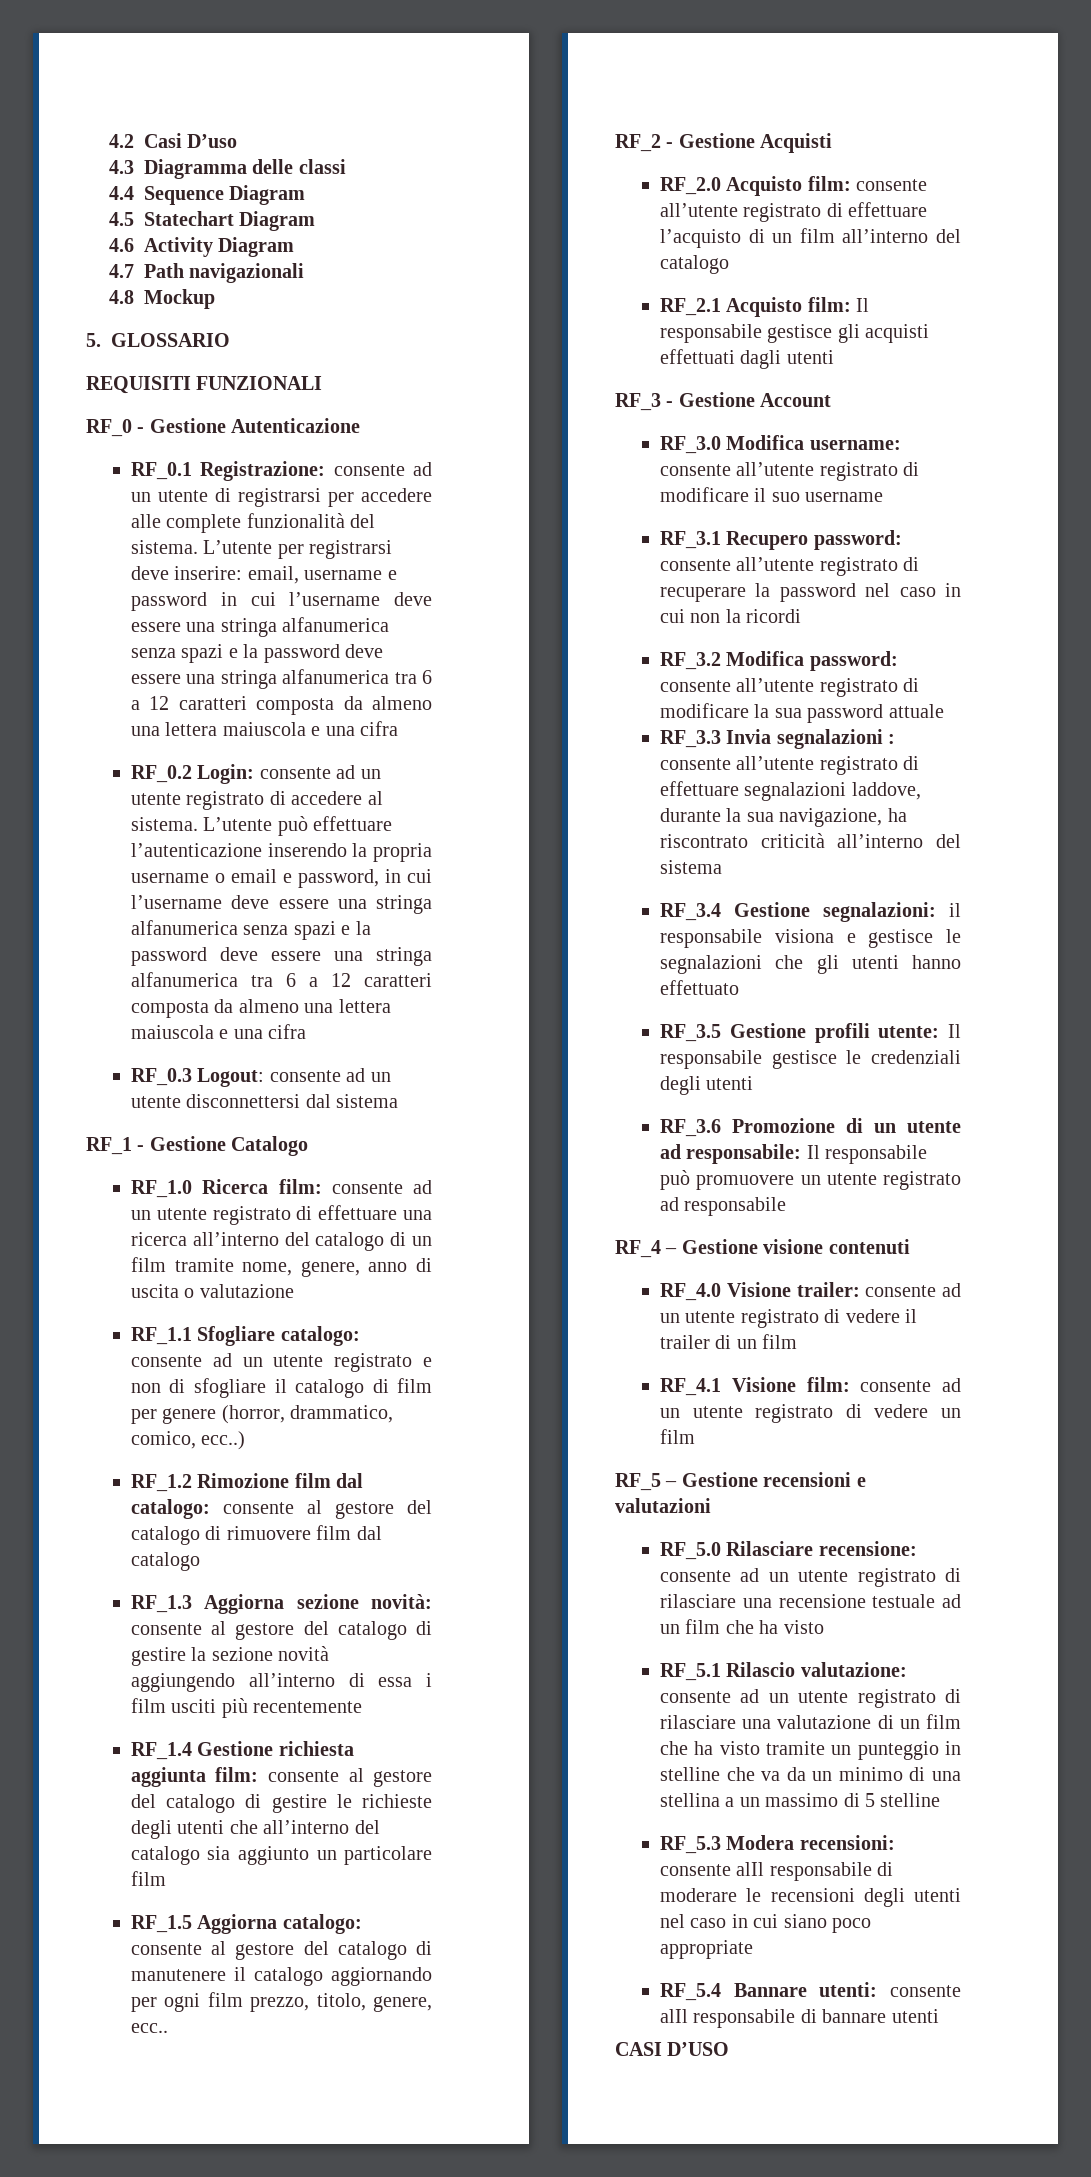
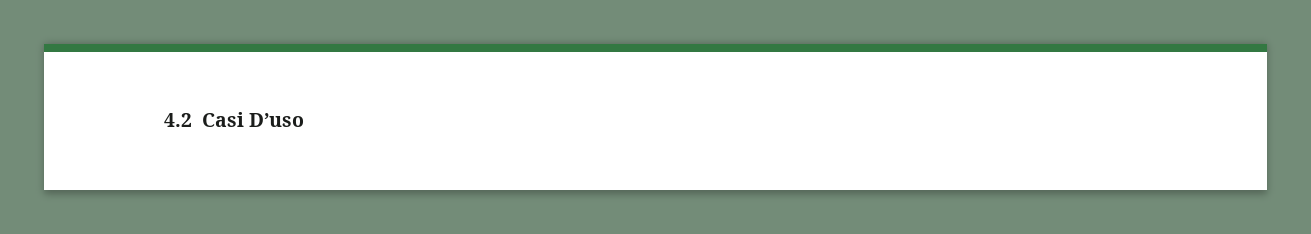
[108,159,346,179] [108,185,306,205] [108,211,316,231] [108,237,295,257] [108,263,305,283] [108,289,215,309] [86,333,230,347] [86,376,323,394] [86,418,361,437] [130,461,432,481] [130,488,432,507] [130,513,376,533] [130,540,393,559] [130,566,397,584] [130,592,432,611] [130,617,390,637] [130,644,383,663] [130,669,432,689] [130,696,432,715] [130,721,398,736] [130,764,381,784] [130,791,383,810] [130,816,393,836] [130,843,432,862] [130,869,432,888] [130,895,432,914] [130,920,371,940] [130,947,432,966] [130,972,432,987] [130,999,391,1018] [130,1024,307,1039] [130,1068,391,1087] [130,1094,399,1108] [86,1136,309,1156] [130,1179,432,1198] [130,1205,432,1225] [130,1232,432,1251] [130,1257,432,1277] [130,1284,294,1298] [130,1326,360,1346] [130,1353,432,1372] [130,1378,432,1398] [130,1405,394,1424] [130,1431,246,1450] [130,1473,364,1492] [130,1499,432,1519] [130,1525,382,1545] [130,1552,200,1571] [130,1594,432,1614] [130,1621,432,1640] [130,1646,330,1666] [130,1673,432,1692] [130,1698,363,1718] [130,1741,354,1760] [130,1767,432,1787] [130,1794,432,1813] [130,1820,380,1839] [130,1846,432,1865] [130,1871,166,1886] [130,1914,362,1934] [130,1941,432,1960] [130,1967,432,1986] [130,1992,432,2012] [130,2023,168,2033] [615,133,833,153] [659,176,928,196] [659,202,928,222] [659,228,961,248] [659,255,729,274] [659,297,870,317] [659,324,930,343] [659,349,834,369] [615,392,832,411] [659,435,901,454] [659,462,920,481] [659,487,884,502] [659,530,902,550] [659,557,920,576] [659,583,961,602] [659,609,802,623] [659,651,898,671] [659,678,920,697] [659,703,944,723] [659,729,896,749] [659,756,920,775] [659,781,921,801] [659,808,907,827] [659,833,961,848] [659,860,722,874] [659,902,961,922] [659,929,961,948] [659,955,961,974] [659,980,739,995] [659,1023,961,1043] [659,1050,961,1069] [659,1076,754,1095] [659,1118,961,1137] [659,1144,928,1164] [659,1170,961,1190] [659,1197,787,1216] [615,1239,910,1258] [659,1282,961,1301] [659,1309,917,1328] [659,1334,798,1349] [659,1377,961,1396] [659,1404,961,1423] [659,1429,695,1444] [615,1472,866,1491] [615,1498,711,1513] [659,1541,917,1560] [659,1568,961,1587] [659,1594,961,1608] [659,1619,824,1634] [659,1662,907,1681] [659,1689,961,1708] [659,1714,961,1729] [659,1741,961,1760] [659,1767,961,1781] [659,1793,941,1807] [659,1835,895,1854] [659,1862,894,1881] [659,1888,961,1907] [659,1914,871,1933] [659,1940,753,1959] [659,1982,961,2001] [659,2009,939,2028] [615,2042,730,2056] // 4.3 Diagramma delle classi // 4.4 Sequence Diagram // 4.5 Statechart Diagram // 4.6 Activity Diagram // 4.7 Path navigazionali // 4.8 Mockup // 5. GLOSSARIO // REQUISITI FUNZIONALI // RF_0 - Gestione Autenticazione // RF_0.1 Registrazione: consente ad un utente di registrarsi per accedere alle complete funzionalità del sistema. L’utente per registrarsi deve inserire: email, username e password in cui l’username deve essere una stringa alfanumerica senza spazi e la password deve essere una stringa alfanumerica tra 6 a 12 caratteri composta da almeno una lettera maiuscola e una cifra // RF_0.2 Login: consente ad un utente registrato di accedere al sistema. L’utente può effettuare l’autenticazione inserendo la propria username o email e password, in cui l’username deve essere una stringa alfanumerica senza spazi e la password deve essere una stringa alfanumerica tra 6 a 12 caratteri composta da almeno una lettera maiuscola e una cifra // RF_0.3 Logout: consente ad un utente disconnettersi dal sistema // RF_1 - Gestione Catalogo // RF_1.0 Ricerca film: consente ad un utente registrato di effettuare una ricerca all’interno del catalogo di un film tramite nome, genere, anno di uscita o valutazione // RF_1.1 Sfogliare catalogo: consente ad un utente registrato e non di sfogliare il catalogo di film per genere (horror, drammatico, comico, ecc..) // RF_1.2 Rimozione film dal catalogo: consente al gestore del catalogo di rimuovere film dal catalogo // RF_1.3 Aggiorna sezione novità: consente al gestore del catalogo di gestire la sezione novità aggiungendo all’interno di essa i film usciti più recentemente // RF_1.4 Gestione richiesta aggiunta film: consente al gestore del catalogo di gestire le richieste degli utenti che all’interno del catalogo sia aggiunto un particolare film // RF_1.5 Aggiorna catalogo: consente al gestore del catalogo di manutenere il catalogo aggiornando per ogni film prezzo, titolo, genere, ecc.. // RF_2 - Gestione Acquisti // RF_2.0 Acquisto film: consente all’utente registrato di effettuare l’acquisto di un film all’interno del catalogo // RF_2.1 Acquisto film: Il responsabile gestisce gli acquisti effettuati dagli utenti // RF_3 - Gestione Account // RF_3.0 Modifica username: consente all’utente registrato di modificare il suo username // RF_3.1 Recupero password: consente all’utente registrato di recuperare la password nel caso in cui non la ricordi // RF_3.2 Modifica password: consente all’utente registrato di modificare la sua password attuale // RF_3.3 Invia segnalazioni : consente all’utente registrato di effettuare segnalazioni laddove, durante la sua navigazione, ha riscontrato criticità all’interno del sistema // RF_3.4 Gestione segnalazioni: il responsabile visiona e gestisce le segnalazioni che gli utenti hanno effettuato // RF_3.5 Gestione profili utente: Il responsabile gestisce le credenziali degli utenti // RF_3.6 Promozione di un utente ad responsabile: Il responsabile può promuovere un utente registrato ad responsabile // RF_4 – Gestione visione contenuti // RF_4.0 Visione trailer: consente ad un utente registrato di vedere il trailer di un film // RF_4.1 Visione film: consente ad un utente registrato di vedere un film // RF_5 – Gestione recensioni e valutazioni // RF_5.0 Rilasciare recensione: consente ad un utente registrato di rilasciare una recensione testuale ad un film che ha visto // RF_5.1 Rilascio valutazione: consente ad un utente registrato di rilasciare una valutazione di un film che ha visto tramite un punteggio in stelline che va da un minimo di una stellina a un massimo di 5 stelline // RF_5.3 Modera recensioni: consente alIl responsabile di moderare le recensioni degli utenti nel caso in cui siano poco appropriate // RF_5.4 Bannare utenti: consente alIl responsabile di bannare utenti // CASI D’USO -> (304, 120) none

